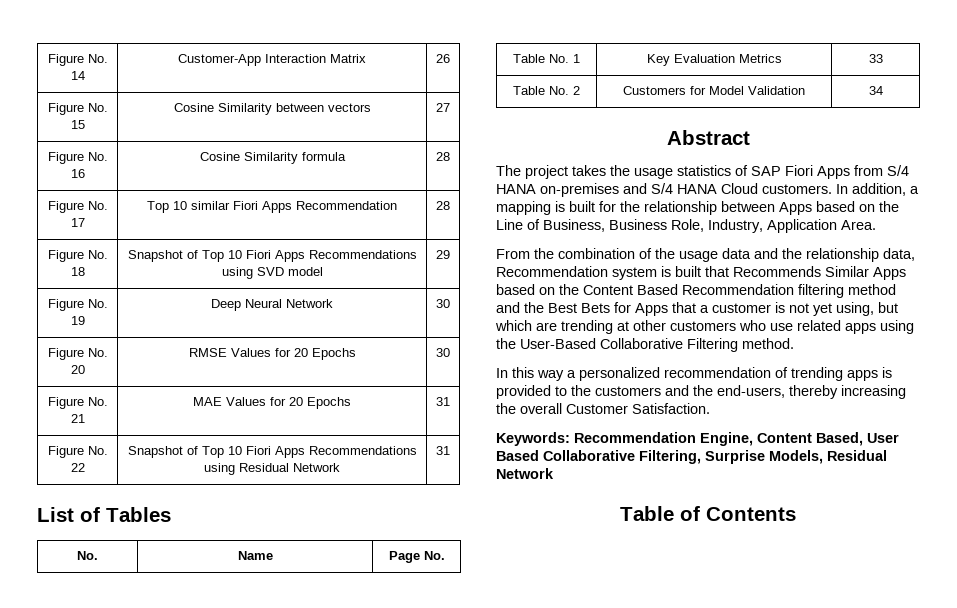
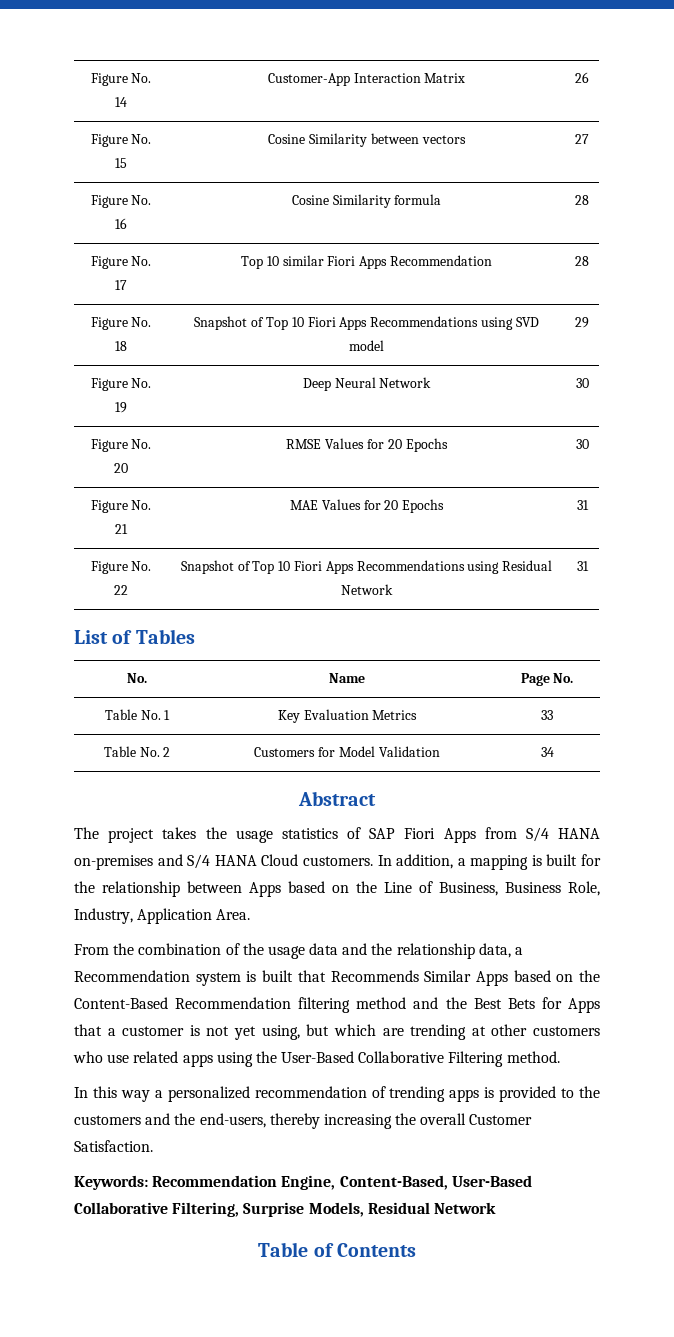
(915, 254) none -> [515,947,524,955] a
[583,284,678,295] Content Based -> [74,997,168,1009] Content-Based
[757,432,899,446] [496,450,539,461] Content Based, User Based -> [339,1175,532,1190] Content-Based, User-Based

